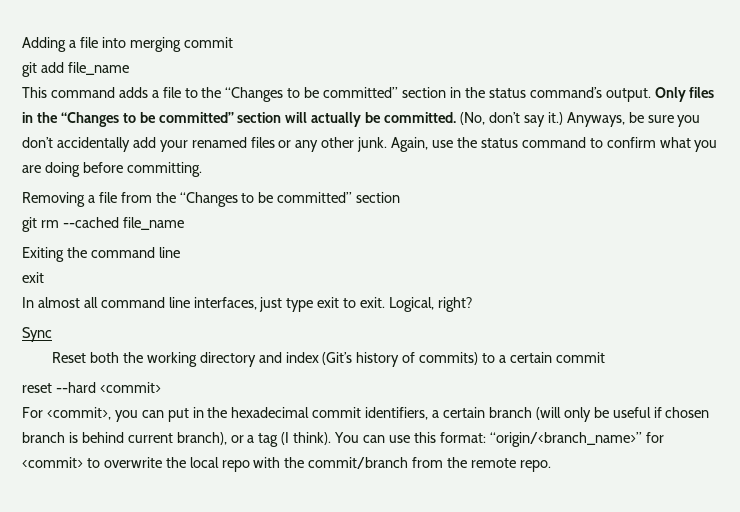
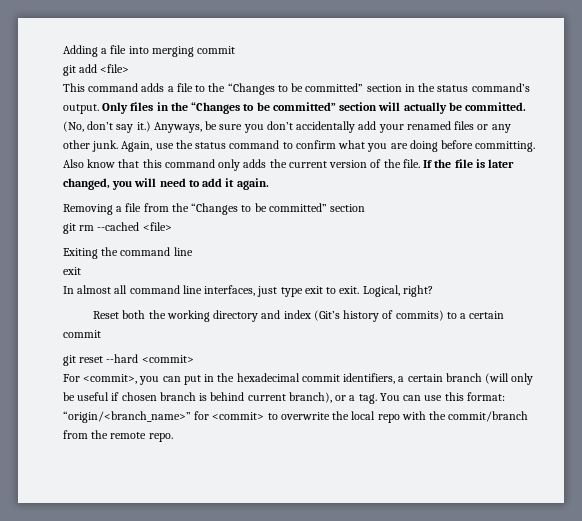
[67,62,129,75] file_name -> [100,64,130,73] <file>
(202, 169) none -> [63,159,515,171] [63,178,269,190] Also know that this command only adds the current version of the file. If the file is later changed, you will need to add it again.
[122,217,184,230] file_name -> [142,222,172,231] <file>
[22,327,52,342] // Sync -> (433, 291) none
(605, 357) none -> [63,355,76,366] git
[258,432,332,447] tag (I think). -> [358,394,377,404] tag.

